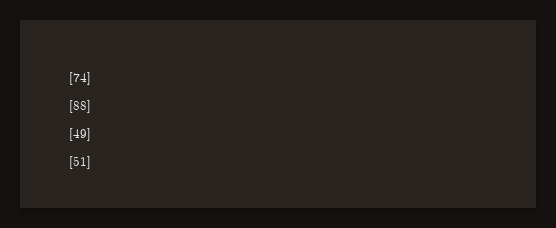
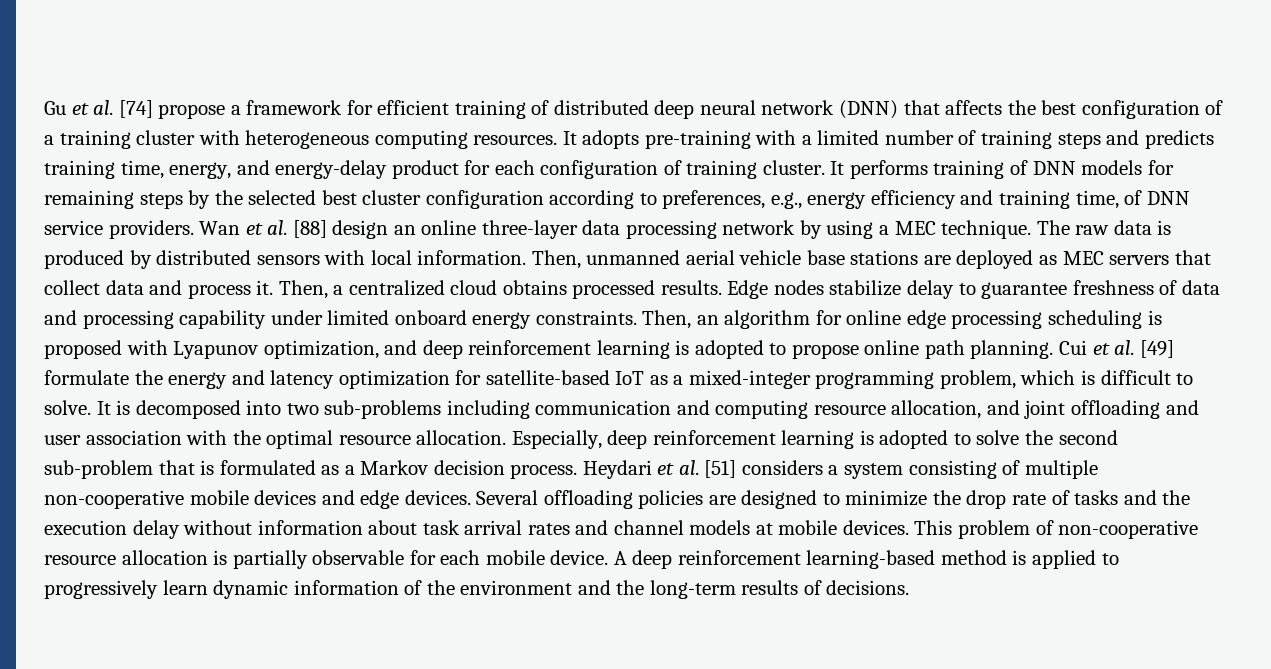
[69,72,91,85] [69,100,91,113] [69,128,91,141] [69,156,91,169] [74] // [88] // [49] // [51] -> [44,100,1224,119] [44,130,1214,149] [44,160,1174,179] [44,190,1190,209] [44,220,1172,239] [44,250,1211,269] [44,280,1220,299] [44,310,1162,329] [44,340,1174,359] [44,370,1194,389] [44,400,1199,419] [44,430,1118,449] [44,460,1098,479] [44,490,1191,509] [44,520,1199,539] [44,550,1119,569] [44,580,910,599] Gu et al. [74] propose a framework for efficient training of distributed deep neural network (DNN) that affects the best configuration of a training cluster with heterogeneous computing resources. It adopts pre-training with a limited number of training steps and predicts training time, energy, and energy-delay product for each configuration of training cluster. It performs training of DNN models for remaining steps by the selected best cluster configuration according to preferences, e.g., energy efficiency and training time, of DNN service providers. Wan et al. [88] design an online three-layer data processing network by using a MEC technique. The raw data is produced by distributed sensors with local information. Then, unmanned aerial vehicle base stations are deployed as MEC servers that collect data and process it. Then, a centralized cloud obtains processed results. Edge nodes stabilize delay to guarantee freshness of data and processing capability under limited onboard energy constraints. Then, an algorithm for online edge processing scheduling is proposed with Lyapunov optimization, and deep reinforcement learning is adopted to propose online path planning. Cui et al. [49] formulate the energy and latency optimization for satellite-based IoT as a mixed-integer programming problem, which is difficult to solve. It is decomposed into two sub-problems including communication and computing resource allocation, and joint offloading and user association with the optimal resource allocation. Especially, deep reinforcement learning is adopted to solve the second sub-problem that is formulated as a Markov decision process. Heydari et al. [51] considers a system consisting of multiple non-cooperative mobile devices and edge devices. Several offloading policies are designed to minimize the drop rate of tasks and the execution delay without information about task arrival rates and channel models at mobile devices. This problem of non-cooperative resource allocation is partially observable for each mobile device. A deep reinforcement learning-based method is applied to progressively learn dynamic information of the environment and the long-term results of decisions.

